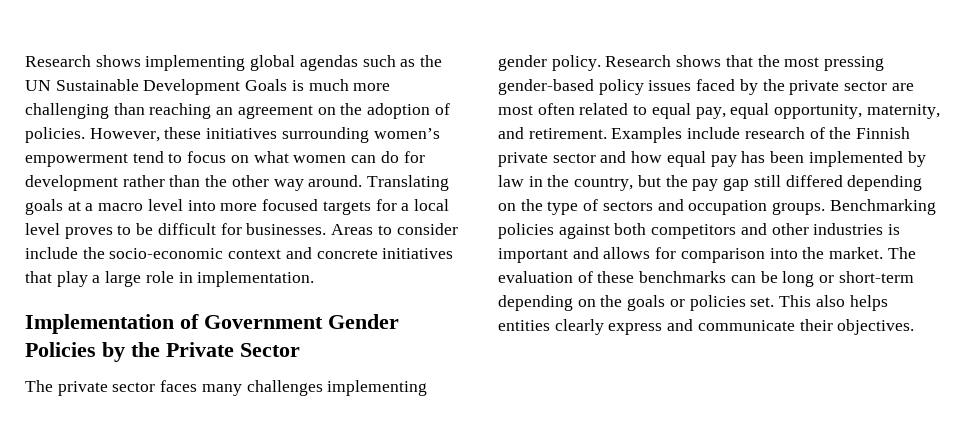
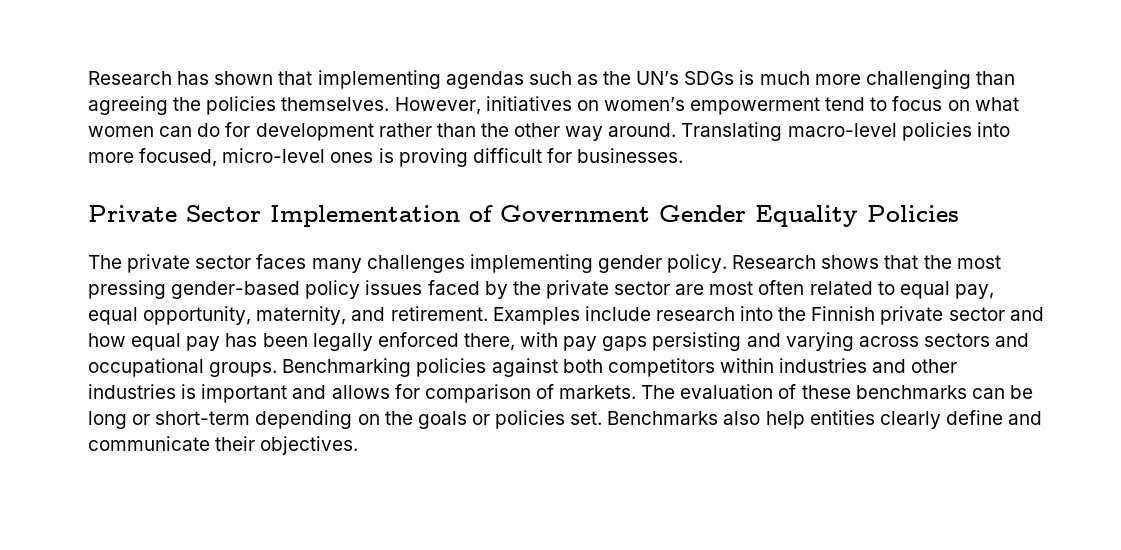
[25,55,443,71] [25,79,288,95] Research shows implementing global agendas such as the UN Sustainable Development Goals -> [88,70,735,89] Research has shown that implementing agendas such as the UN’s SDGs
[149,103,450,119] [25,127,369,143] reaching an agreement on the adoption of policies. However, these initiatives surrounding -> [88,96,599,115] agreeing the policies themselves. However, initiatives on
[25,199,449,215] [25,223,458,239] [25,247,454,259] [25,271,315,287] goals at a macro level into more focused targets for a local level proves to be difficult for businesses. Areas to consider include the socio-economic context and concrete initiatives that play a large role in implementation. // -> [787,122,1010,141] [88,148,684,167] [88,205,261,222] macro-level policies into more focused, micro-level ones is proving difficult for businesses. // Private Sector
(399, 321) none -> [755,205,858,227] Equality
[102,342,300,362] by the Private Sector -> (959, 213) none
[809,127,825,139] of -> [740,306,774,321] into
[808,151,926,167] [498,175,923,191] [498,199,599,215] implemented by law in the country, but the pay gap still differed depending on the type of -> [312,332,919,351] legally enforced there, with pay gaps persisting and varying across
[688,200,768,215] occupation -> [88,358,204,377] occupational
(737, 231) none -> [719,358,868,373] within industries
[769,247,884,259] into the market. -> [535,384,637,399] of markets.
[779,295,888,311] This also helps -> [607,411,805,429] Benchmarks also help
[608,323,663,335] express -> [945,410,1003,425] define

